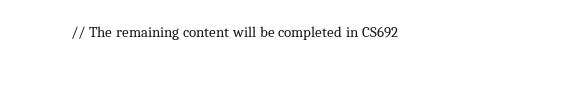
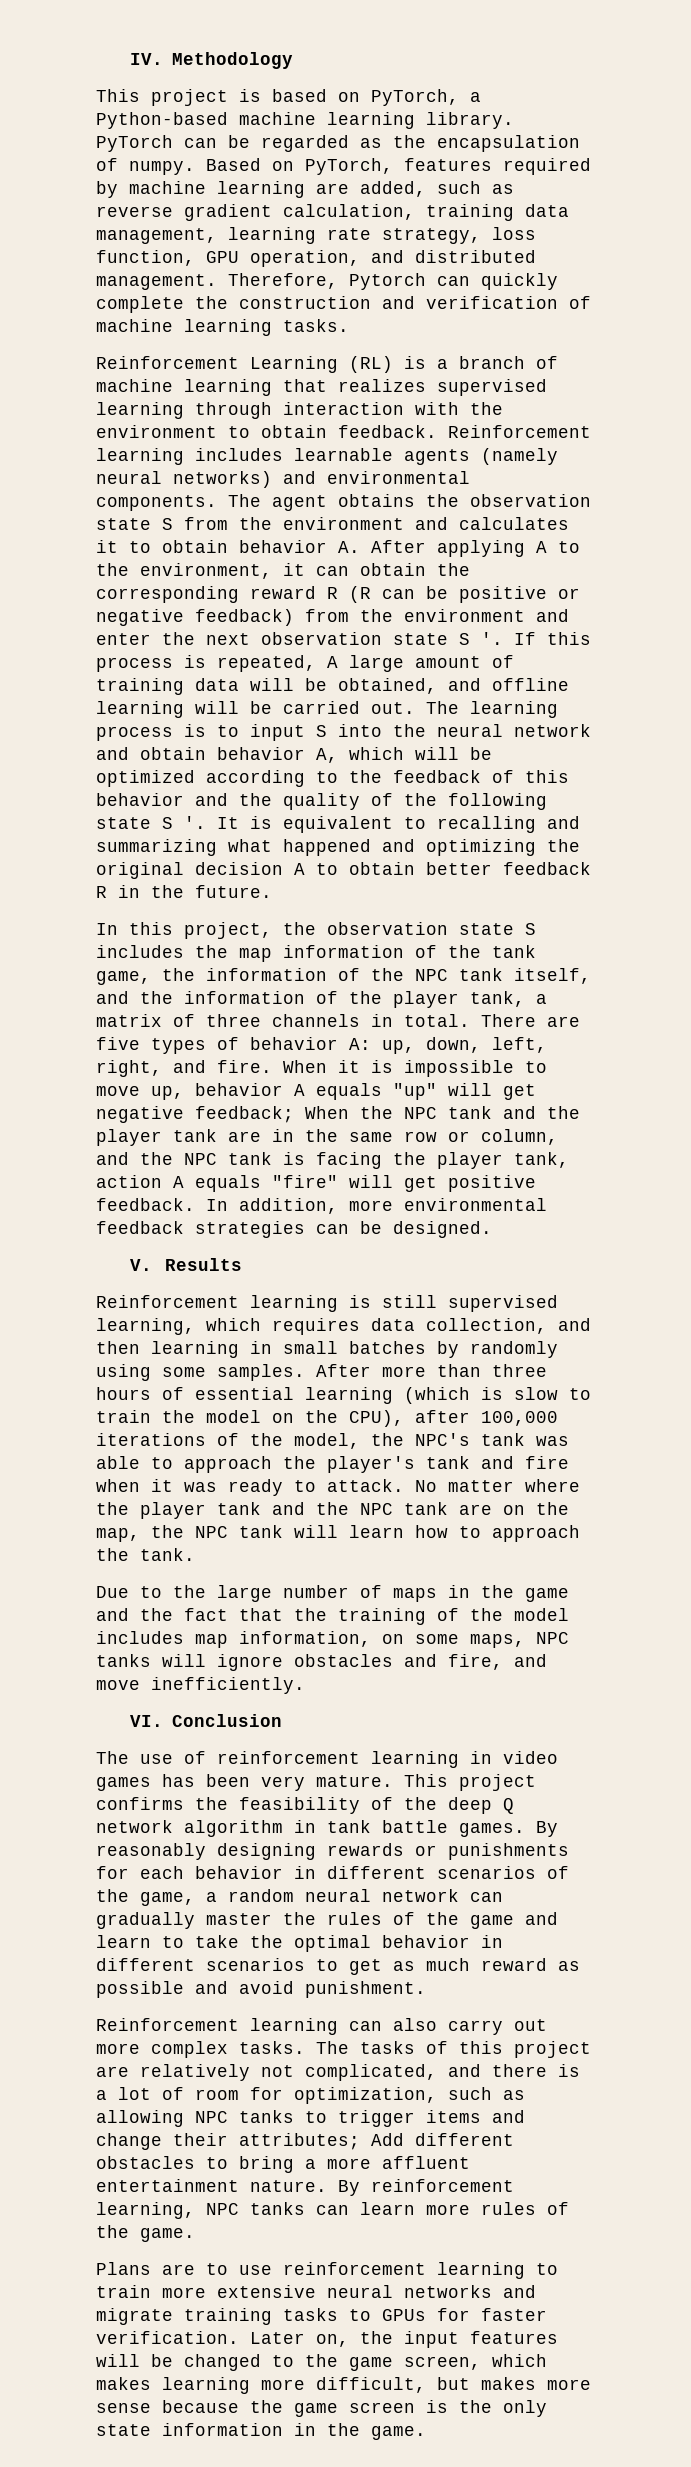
[71,26,399,40] // The remaining content will be completed in CS692 -> [130,52,294,69] [96,89,481,106] [96,112,514,129] [96,135,580,152] [96,158,591,175] [96,181,514,198] [96,204,569,221] [96,227,536,244] [96,250,536,267] [96,273,558,290] [96,296,591,313] [96,319,349,336] [96,356,558,373] [96,379,547,396] [96,402,503,419] [96,425,591,438] [96,448,558,465] [96,471,470,488] [96,494,591,511] [96,517,569,530] [96,540,580,557] [96,563,470,579] [96,586,580,603] [96,609,569,626] [96,632,591,645] [96,655,514,672] [96,678,569,695] [96,701,558,718] [96,724,591,741] [96,747,492,763] [96,770,569,787] [96,793,547,810] [96,816,580,833] [96,839,580,856] [96,862,591,879] [96,885,272,898] [96,922,536,939] [96,945,536,962] [96,968,591,985] [96,991,547,1008] [96,1014,580,1027] [96,1037,547,1054] [96,1060,547,1077] [96,1083,536,1100] [96,1106,580,1123] [96,1129,558,1146] [96,1152,569,1169] [96,1175,536,1192] [96,1198,547,1214] [96,1221,492,1238] [130,1258,242,1271] [96,1295,558,1312] [96,1318,591,1335] [96,1341,558,1358] [96,1364,547,1381] [96,1387,591,1404] [96,1410,558,1427] [96,1433,569,1449] [96,1456,569,1473] [96,1479,580,1496] [96,1502,569,1519] [96,1525,580,1542] [96,1548,195,1561] [96,1585,569,1602] [96,1608,569,1625] [96,1631,569,1648] [96,1654,547,1671] [96,1677,305,1694] [130,1714,283,1727] [96,1751,558,1768] [96,1774,536,1791] [96,1797,514,1814] [96,1820,558,1837] [96,1843,569,1860] [96,1866,569,1879] [96,1889,503,1906] [96,1912,558,1929] [96,1935,503,1952] [96,1958,580,1975] [96,1981,426,1998] [96,2018,547,2035] [96,2041,591,2058] [96,2064,580,2081] [96,2087,525,2104] [96,2110,525,2127] [96,2133,514,2150] [96,2156,470,2173] [96,2179,514,2196] [96,2202,569,2219] [96,2225,195,2242] [96,2262,558,2279] [96,2285,536,2298] [96,2308,547,2325] [96,2331,558,2348] [96,2354,547,2371] [96,2377,591,2394] [96,2400,547,2417] [96,2423,426,2440] IV. Methodology // This project is based on PyTorch, a Python-based machine learning library. PyTorch can be regarded as the encapsulation of numpy. Based on PyTorch, features required by machine learning are added, such as reverse gradient calculation, training data management, learning rate strategy, loss function, GPU operation, and distributed management. Therefore, Pytorch can quickly complete the construction and verification of machine learning tasks. // Reinforcement Learning (RL) is a branch of machine learning that realizes supervised learning through interaction with the environment to obtain feedback. Reinforcement learning includes learnable agents (namely neural networks) and environmental components. The agent obtains the observation state S from the environment and calculates it to obtain behavior A. After applying A to the environment, it can obtain the corresponding reward R (R can be positive or negative feedback) from the environment and enter the next observation state S '. If this process is repeated, A large amount of training data will be obtained, and offline learning will be carried out. The learning process is to input S into the neural network and obtain behavior A, which will be optimized according to the feedback of this behavior and the quality of the following state S '. It is equivalent to recalling and summarizing what happened and optimizing the original decision A to obtain better feedback R in the future. // In this project, the observation state S includes the map information of the tank game, the information of the NPC tank itself, and the information of the player tank, a matrix of three channels in total. There are five types of behavior A: up, down, left, right, and fire. When it is impossible to move up, behavior A equals "up" will get negative feedback; When the NPC tank and the player tank are in the same row or column, and the NPC tank is facing the player tank, action A equals "fire" will get positive feedback. In addition, more environmental feedback strategies can be designed. // V. Results // Reinforcement learning is still supervised learning, which requires data collection, and then learning in small batches by randomly using some samples. After more than three hours of essential learning (which is slow to train the model on the CPU), after 100,000 iterations of the model, the NPC's tank was able to approach the player's tank and fire when it was ready to attack. No matter where the player tank and the NPC tank are on the map, the NPC tank will learn how to approach the tank. // Due to the large number of maps in the game and the fact that the training of the model includes map information, on some maps, NPC tanks will ignore obstacles and fire, and move inefficiently. // VI. Conclusion // The use of reinforcement learning in video games has been very mature. This project confirms the feasibility of the deep Q network algorithm in tank battle games. By reasonably designing rewards or punishments for each behavior in different scenarios of the game, a random neural network can gradually master the rules of the game and learn to take the optimal behavior in different scenarios to get as much reward as possible and avoid punishment. // Reinforcement learning can also carry out more complex tasks. The tasks of this project are relatively not complicated, and there is a lot of room for optimization, such as allowing NPC tanks to trigger items and change their attributes; Add different obstacles to bring a more affluent entertainment nature. By reinforcement learning, NPC tanks can learn more rules of the game. // Plans are to use reinforcement learning to train more extensive neural networks and migrate training tasks to GPUs for faster verification. Later on, the input features will be changed to the game screen, which makes learning more difficult, but makes more sense because the game screen is the only state information in the game.

